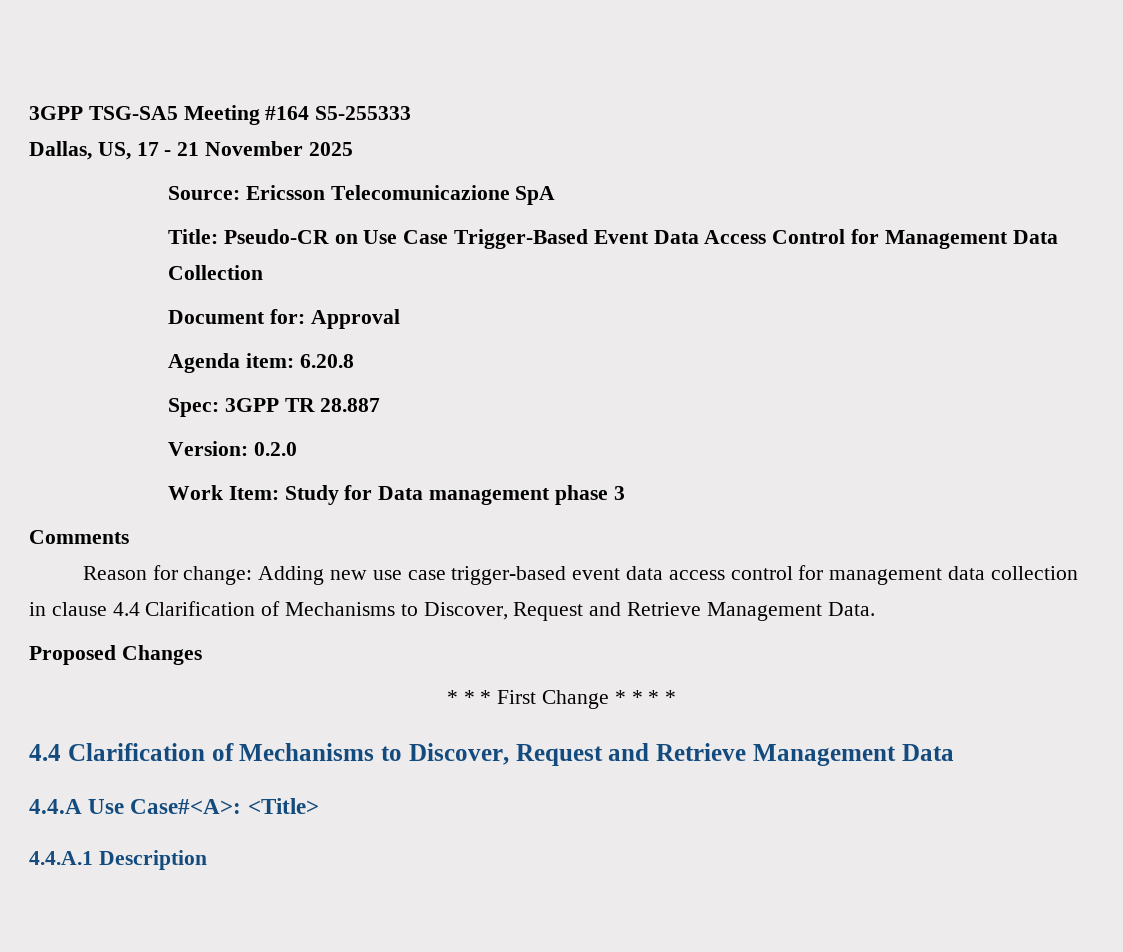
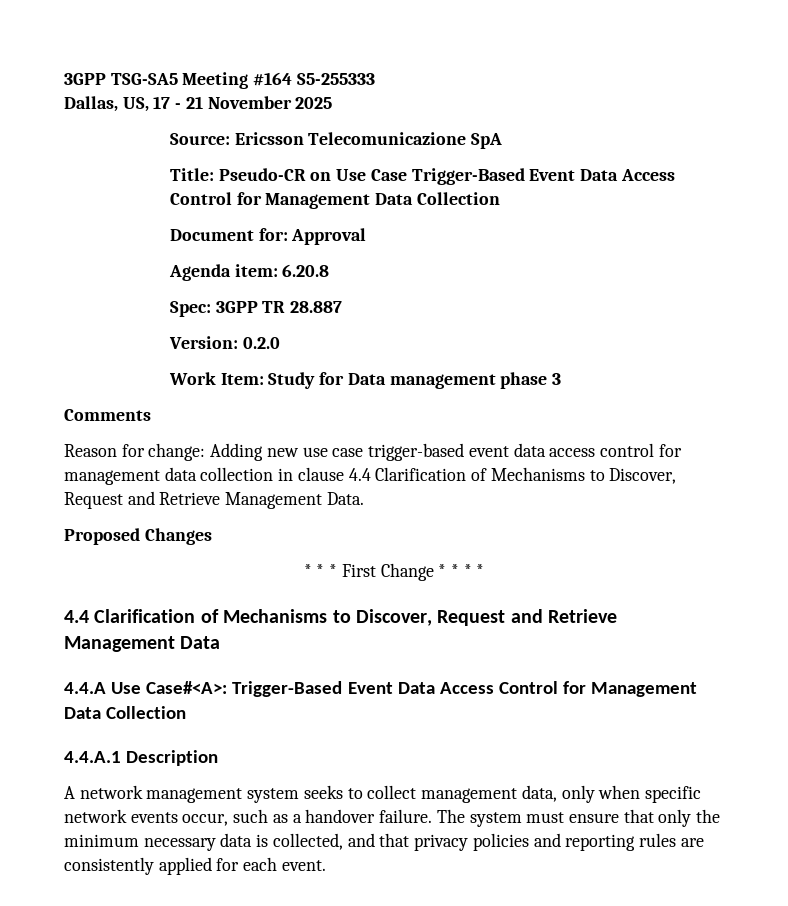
[247,798,319,814] [29,850,207,870] <Title> // 4.4.A.1 Description -> [232,681,698,697] [64,706,187,719] [64,750,218,766] [64,785,701,803] [64,809,721,827] [64,833,704,851] [64,857,326,875] Trigger-Based Event Data Access Control for Management Data Collection // 4.4.A.1 Description // A network management system seeks to collect management data, only when specific network events occur, such as a handover failure. The system must ensure that only the minimum necessary data is collected, and that privacy policies and reporting rules are consistently applied for each event.

